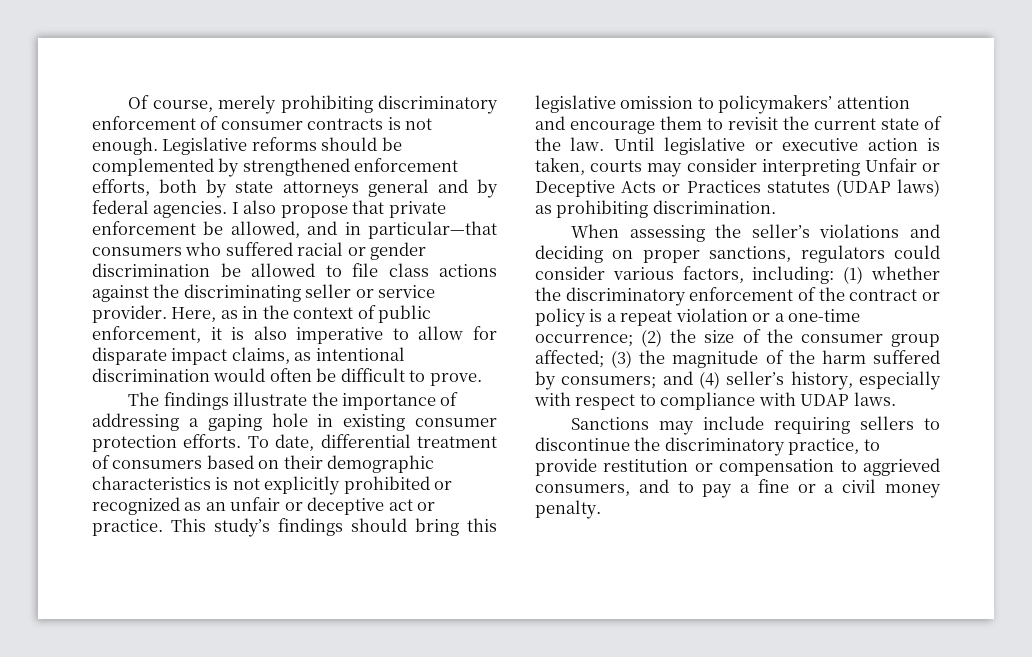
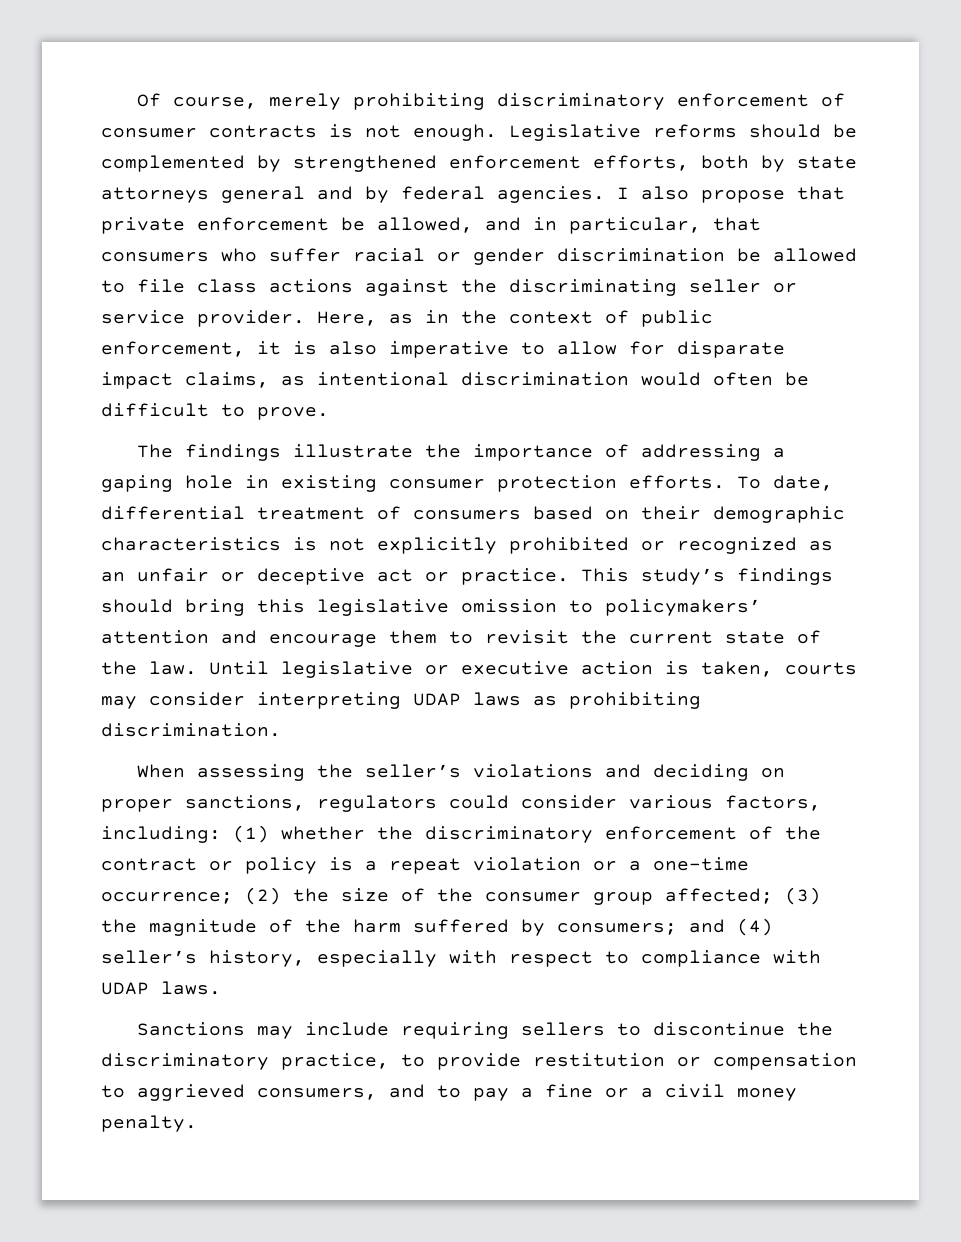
[368,221,497,239] particular—that -> [569,217,761,234] particular, that
[225,242,293,256] suffered -> [269,248,341,262] suffer
[864,158,940,172] [535,179,940,197] Unfair or Deceptive Acts or Practices statutes (UDAP laws) -> [413,692,521,706] UDAP laws

